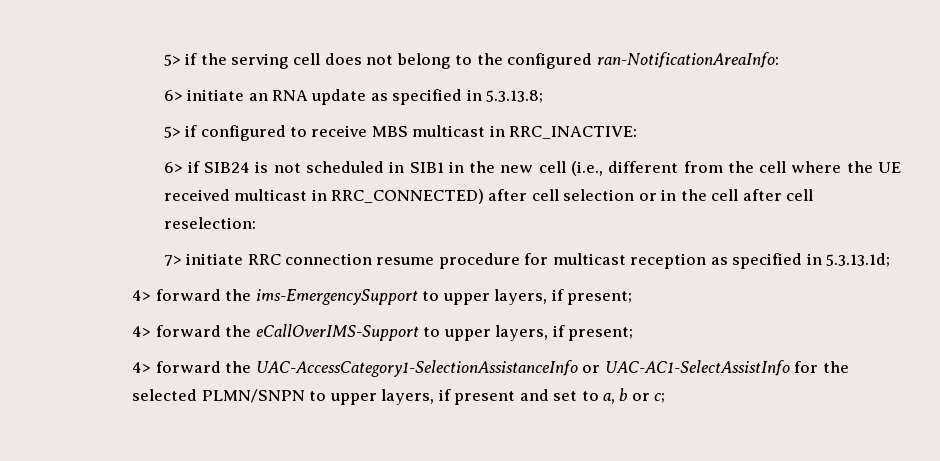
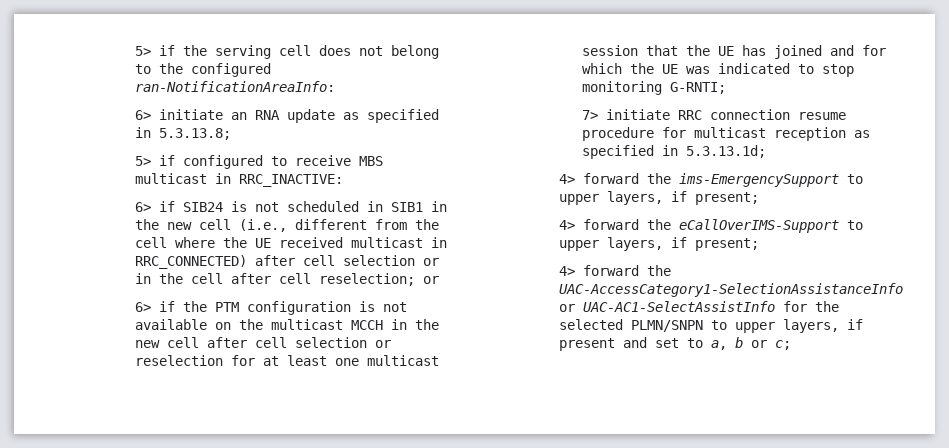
[163,217,256,229] reselection: -> [318,273,439,286] [134,301,407,315] [134,319,439,330] [134,337,391,348] [134,355,439,366] [581,45,886,59] [581,63,854,77] [581,81,726,95] reselection; or // 6> if the PTM configuration is not available on the multicast MCCH in the new cell after cell selection or reselection for at least one multicast session that the UE has joined and for which the UE was indicated to stop monitoring G-RNTI;

